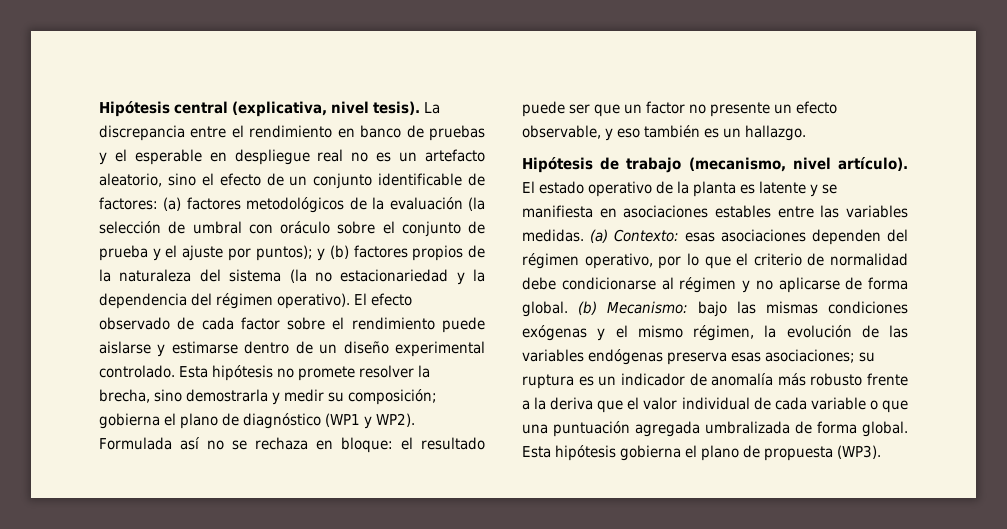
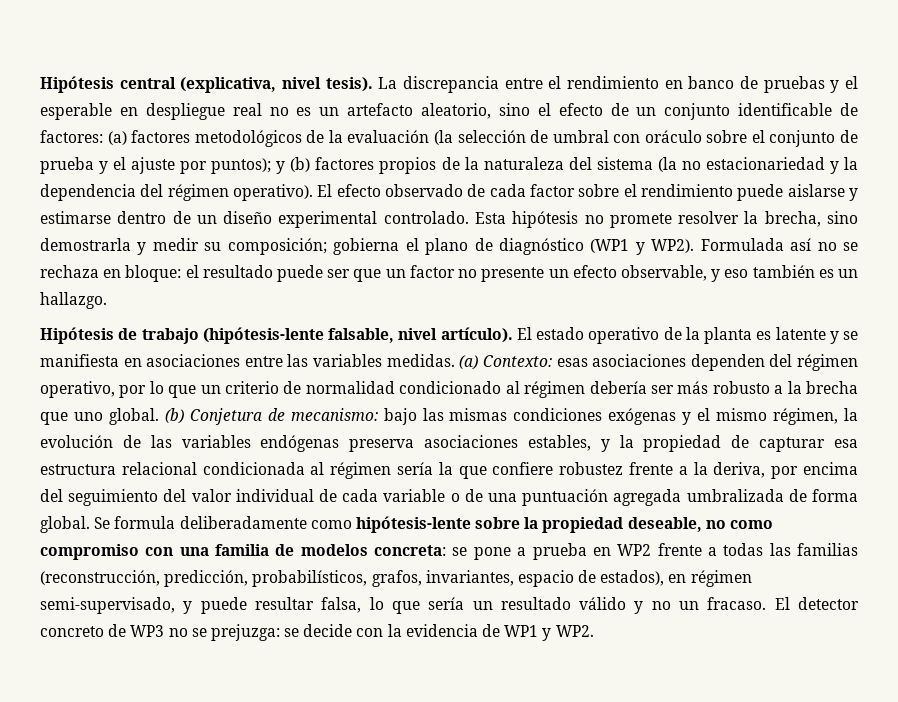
[688,157,786,172] (mecanismo, -> [202,327,394,344] (hipótesis-lente falsable,
[715,205,771,218] estables -> (241, 360) none
[736,253,749,266] el -> [200,385,221,394] un
[522,277,908,293] [522,301,688,317] debe condicionarse al régimen y no aplicarse de forma global. (b) Mecanismo: -> [399,381,858,398] [40,408,378,425] condicionado al régimen debería ser más robusto a la brecha que uno global. (b) Conjetura de mecanismo:
[731,349,876,363] [522,373,908,389] [522,397,640,413] esas asociaciones; su ruptura es un indicador de anomalía más robusto frente a la deriva que el -> [424,435,858,452] [40,462,858,479] [40,489,187,506] asociaciones estables, y la propiedad de capturar esa estructura relacional condicionada al régimen sería la que confiere robustez frente a la deriva, por encima del seguimiento del
[882,400,908,413] que -> [464,489,483,502] de
[522,445,882,461] Esta hipótesis gobierna el plano de propuesta (WP3). -> [94,516,774,533] [40,543,859,560] [40,570,752,587] [40,597,859,614] [40,624,594,641] Se formula deliberadamente como hipótesis-lente sobre la propiedad deseable, no como compromiso con una familia de modelos concreta: se pone a prueba en WP2 frente a todas las familias (reconstrucción, predicción, probabilísticos, grafos, invariantes, espacio de estados), en régimen semi-supervisado, y puede resultar falsa, lo que sería un resultado válido y no un fracaso. El detector concreto de WP3 no se prejuzga: se decide con la evidencia de WP1 y WP2.

